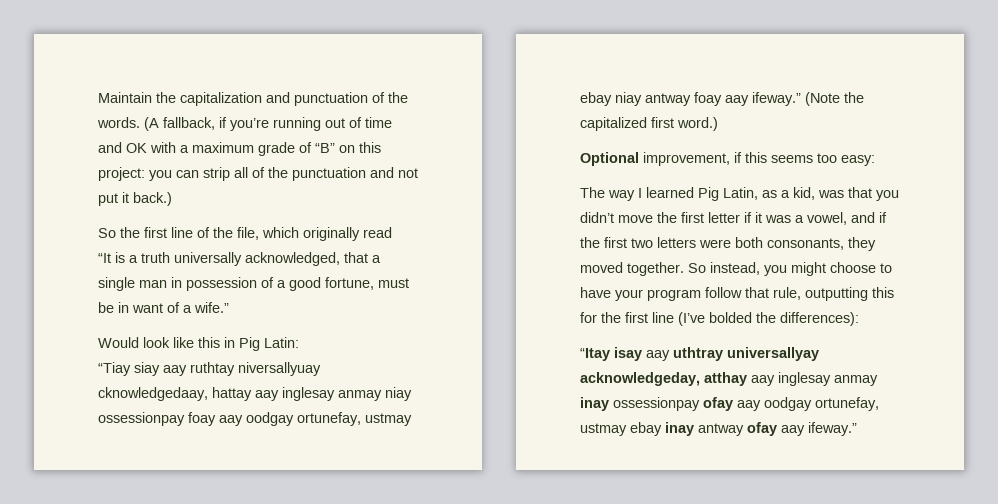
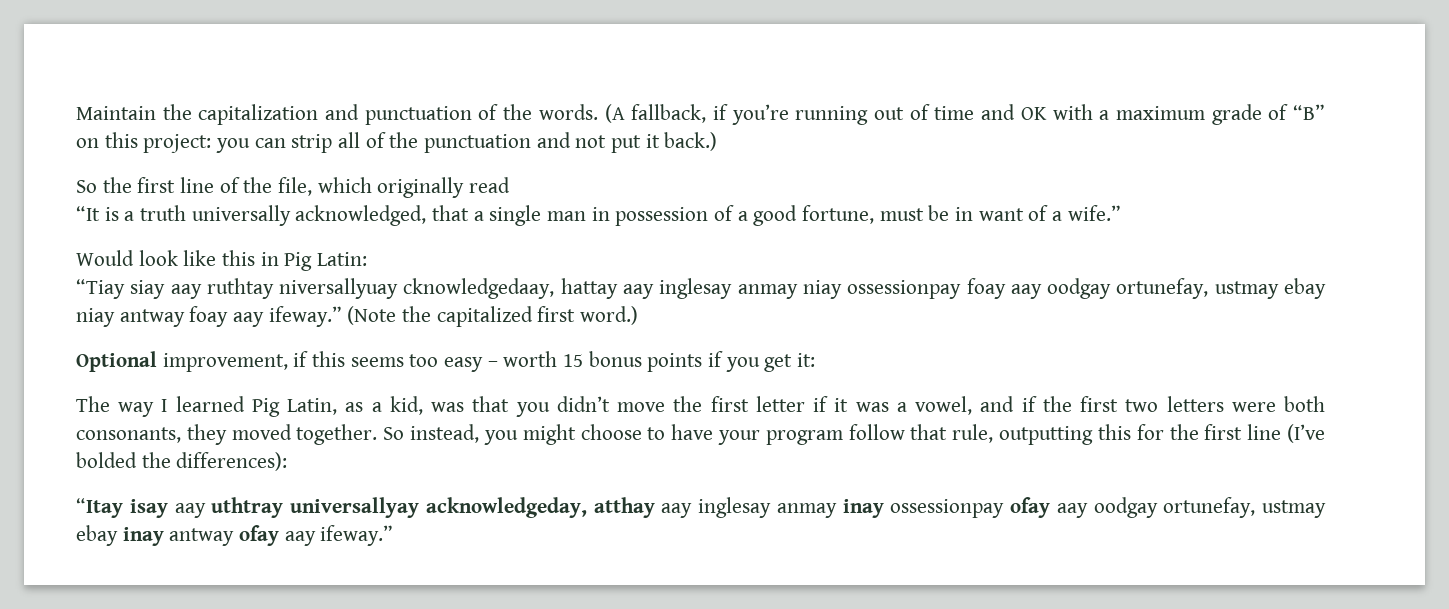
[841,155,875,166] easy: -> [444,351,816,372] easy – worth 15 bonus points if you get it:

